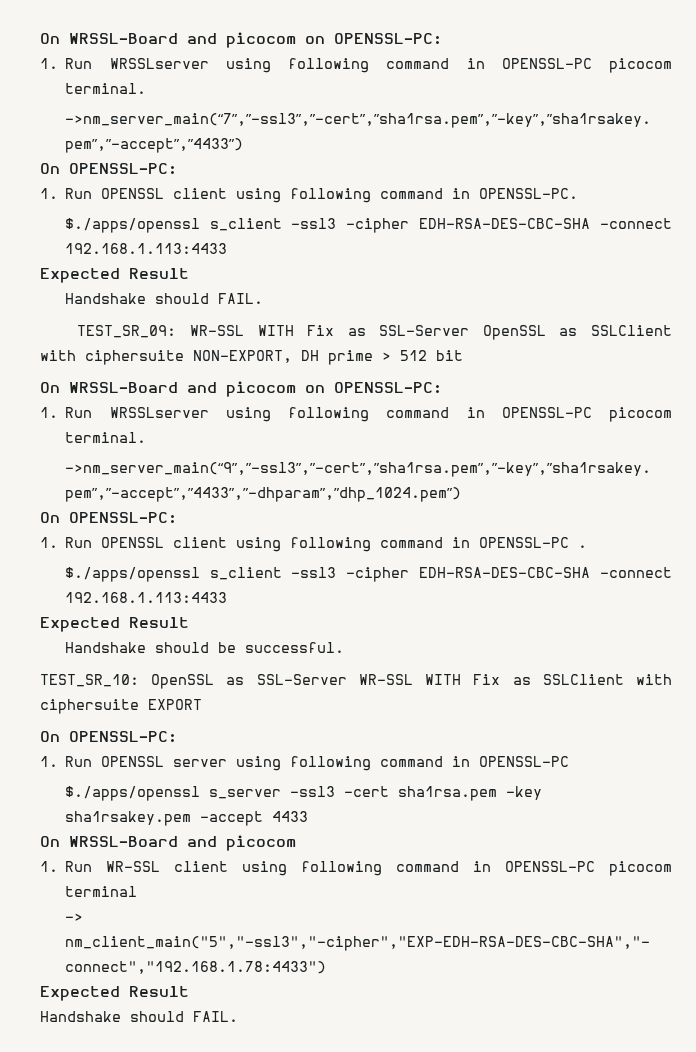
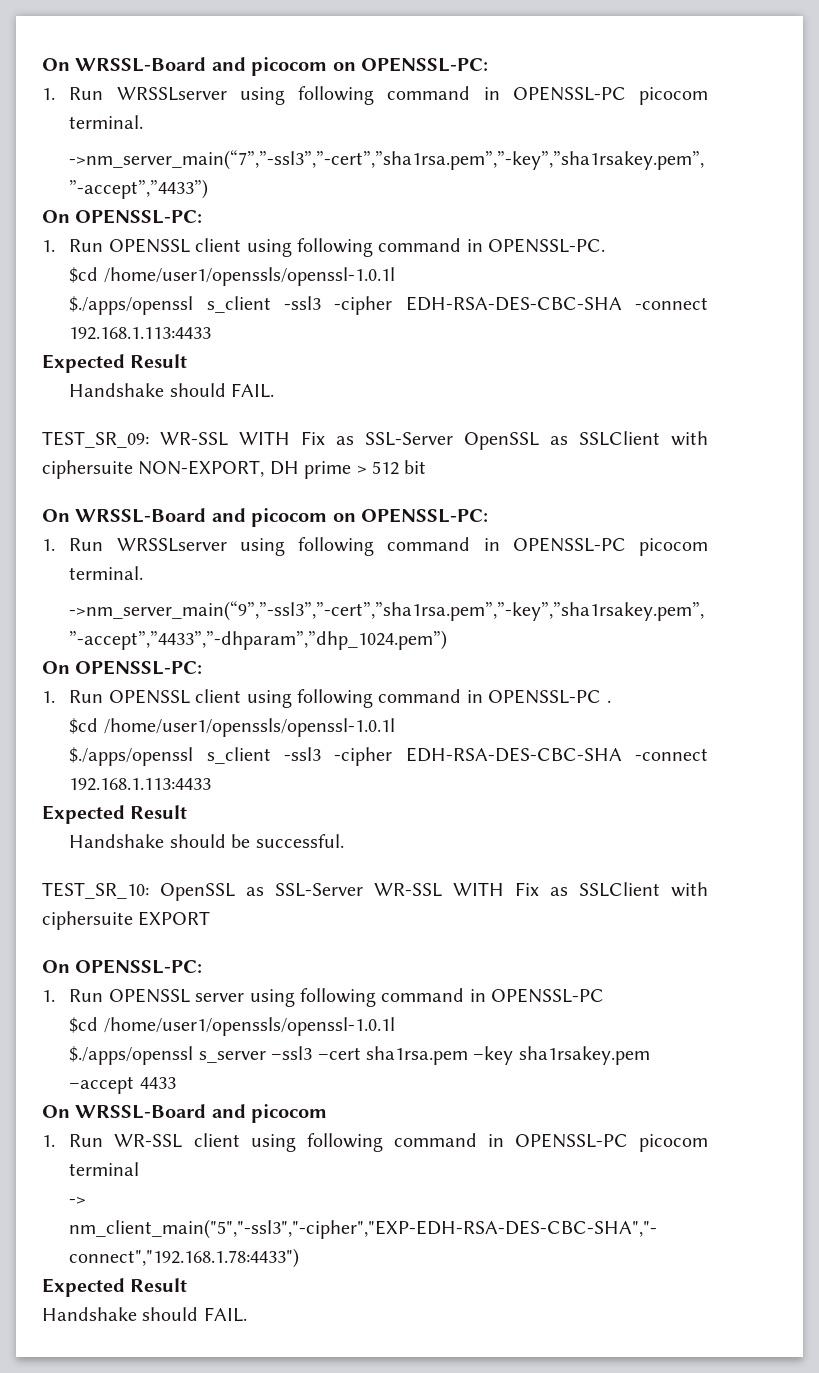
(579, 193) none -> [69,267,395,286] // $cd /home/user1/openssls/openssl-1.0.1l
(588, 546) none -> [69,718,395,737] // $cd /home/user1/openssls/openssl-1.0.1l
(570, 761) none -> [69,1017,395,1036] // $cd /home/user1/openssls/openssl-1.0.1l

